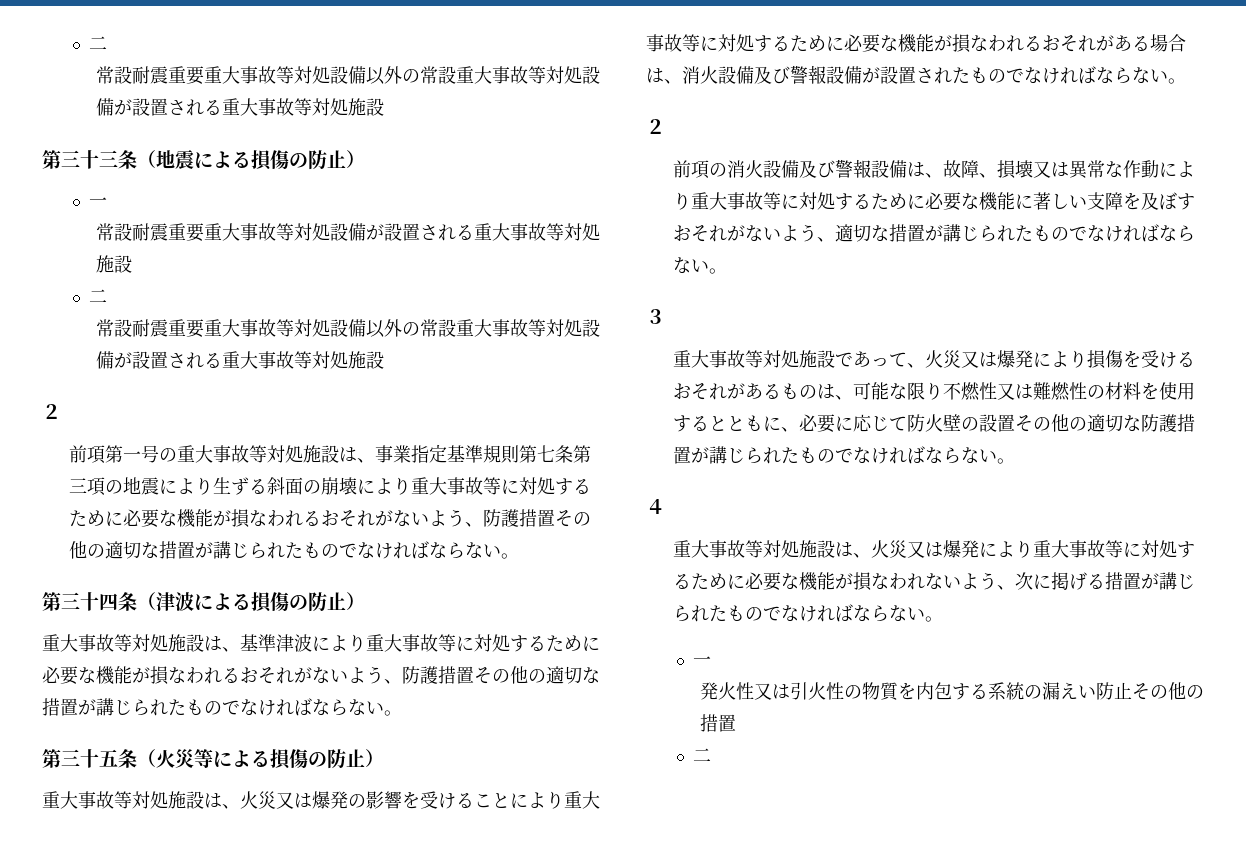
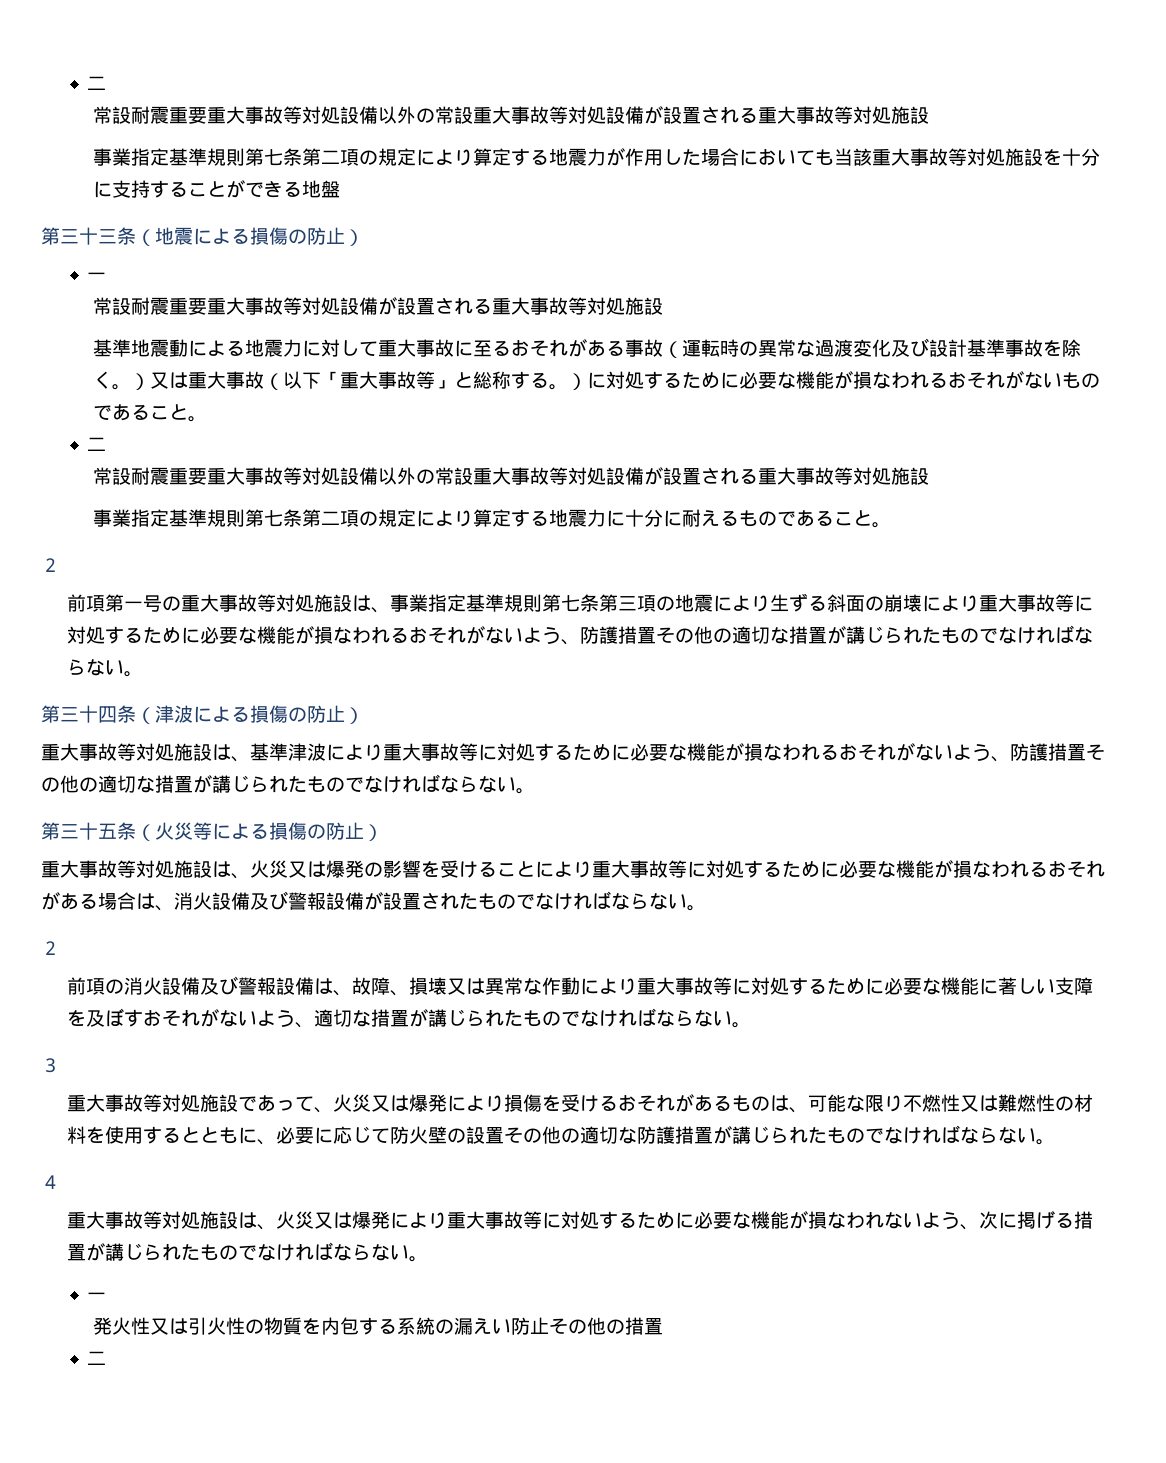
(384, 107) none -> [92,148,1100,166] [92,180,340,198] // 事業指定基準規則第七条第二項の規定により算定する地震力が作用した場合においても当該重大事故等対処施設を十分に支持することができる地盤
(132, 264) none -> [92,338,1081,358] [92,371,1100,390] [92,404,207,422] // 基準地震動による地震力に対して重大事故に至るおそれがある事故（運転時の異常な過渡変化及び設計基準事故を除く。）又は重大事故（以下「重大事故等」と総称する。）に対処するために必要な機能が損なわれるおそれがないものであること。
(384, 360) none -> [92,509,891,528] // 事業指定基準規則第七条第二項の規定により算定する地震力に十分に耐えるものであること。

